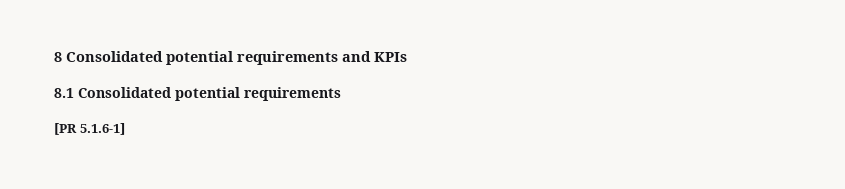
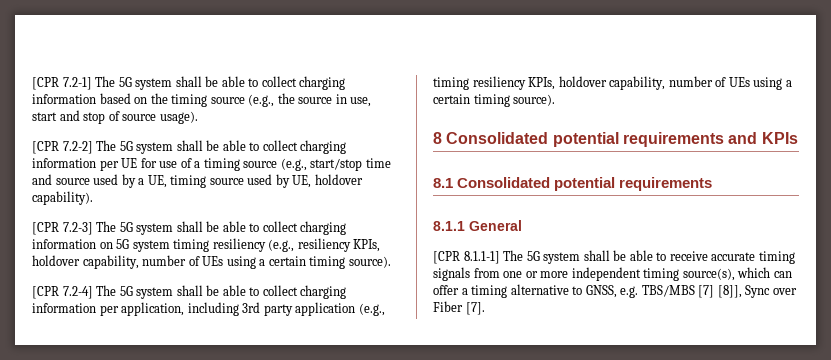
(54, 57) none -> [32,76,346,90] [32,93,372,107] [32,110,198,124] [32,140,347,154] [32,158,391,171] [32,174,363,188] [32,191,93,205] [32,221,347,235] [32,238,381,252] [32,255,391,269] [32,285,347,299] [32,302,385,316] [433,76,792,90] [433,94,556,107] [CPR 7.2-1] The 5G system shall be able to collect charging information based on the timing source (e.g., the source in use, start and stop of source usage). // [CPR 7.2-2] The 5G system shall be able to collect charging information per UE for use of a timing source (e.g., start/stop time and source used by a UE, timing source used by UE, holdover capability). // [CPR 7.2-3] The 5G system shall be able to collect charging information on 5G system timing resiliency (e.g., resiliency KPIs, holdover capability, number of UEs using a certain timing source). // [CPR 7.2-4] The 5G system shall be able to collect charging information per application, including 3rd party application (e.g., timing resiliency KPIs, holdover capability, number of UEs using a certain timing source). //
[54,123,125,135] [PR 5.1.6-1] -> [433,220,522,231] [433,250,795,264] [433,267,792,281] [433,284,797,298] [433,301,485,315] 8.1.1 General // [CPR 8.1.1-1] The 5G system shall be able to receive accurate timing signals from one or more independent timing source(s), which can offer a timing alternative to GNSS, e.g. TBS/MBS [7] [8]], Sync over Fiber [7].

